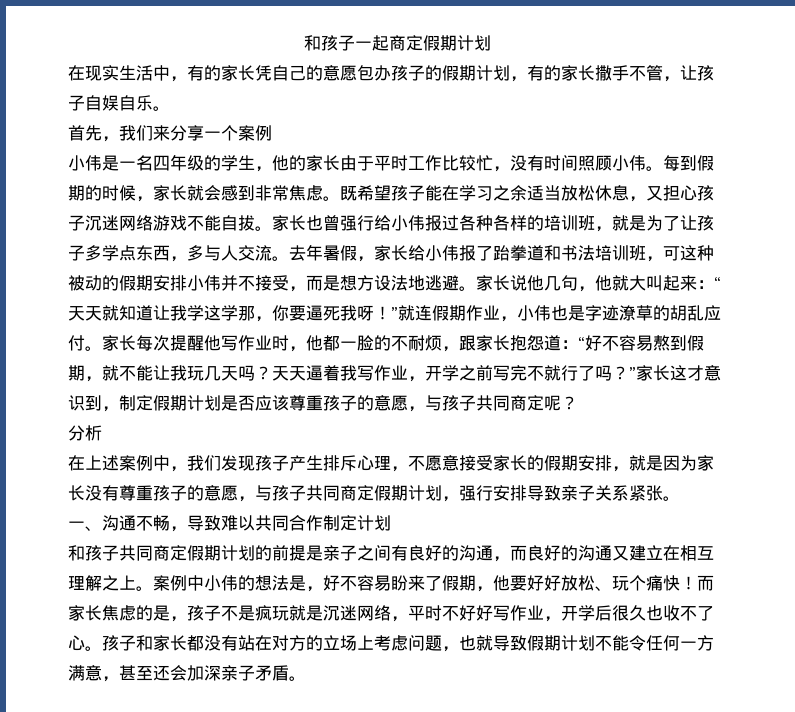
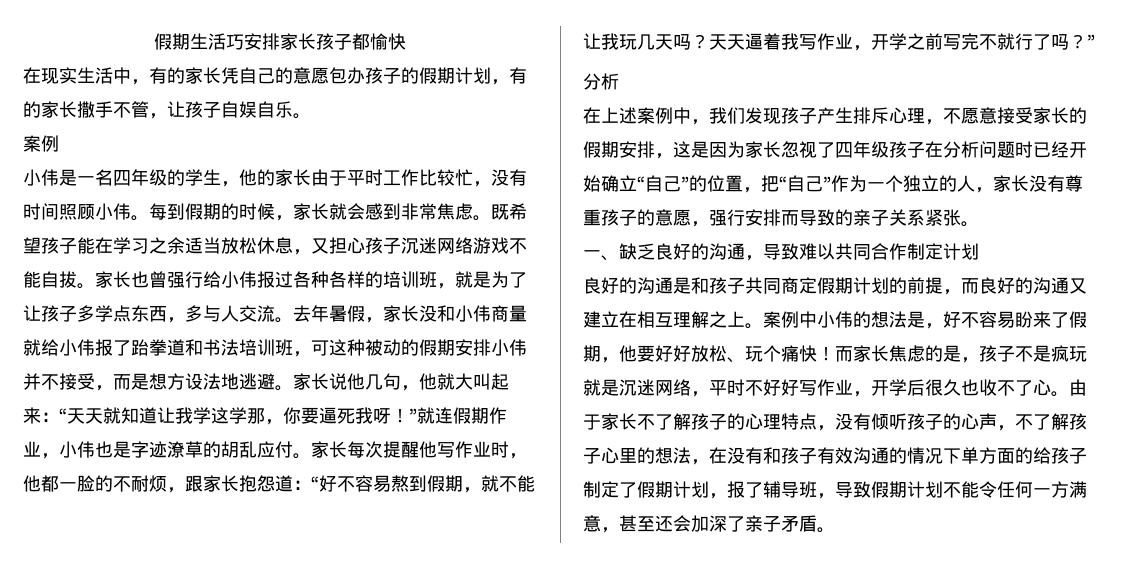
[304,35,491,51] 和孩子一起商定假期计划 -> [154,33,406,50] 假期生活巧安排家长孩子都愉快
[68,125,238,142] 首先，我们来分享一个 -> (311, 116) none
(408, 253) none -> [419,305,527,322] [23,339,41,356] 没和小伟商量就
[636,365,721,381] [68,395,578,412] 家长这才意识到，制定假期计划是否应该尊重孩子的意愿，与孩子共同商定呢？ -> (1095, 41) none
[629,455,646,471] 就 -> [673,141,691,158] 这
(85, 493) none -> [781,141,1087,158] [583,175,1029,193] 忽视了四年级孩子在分析问题时已经开始确立“自己”的位置，把“自己”作为一个独立的人，家长
[255,485,561,502] 与孩子共同商定假期计划，强行安排导致 -> [709,209,853,226] 强行安排而导致的
[102,515,170,531] 沟通不畅 -> [619,243,745,260] 缺乏良好的沟通
(391, 523) none -> [583,277,691,294] 良好的沟通是
[306,545,493,561] 是亲子之间有良好的沟通 -> (943, 285) none
[102,635,493,652] 孩子和家长都没有站在对方的立场上考虑问题，也就 -> [1069,379,1087,396] [583,413,1087,431] [583,447,1087,465] [583,481,835,499] 由于家长不了解孩子的心理特点，没有倾听孩子的心声，不了解孩子心里的想法，在没有和孩子有效沟通的情况下单方面的给孩子制定了假期计划，报了辅导班，
(221, 673) none -> [727,516,745,532] 了

